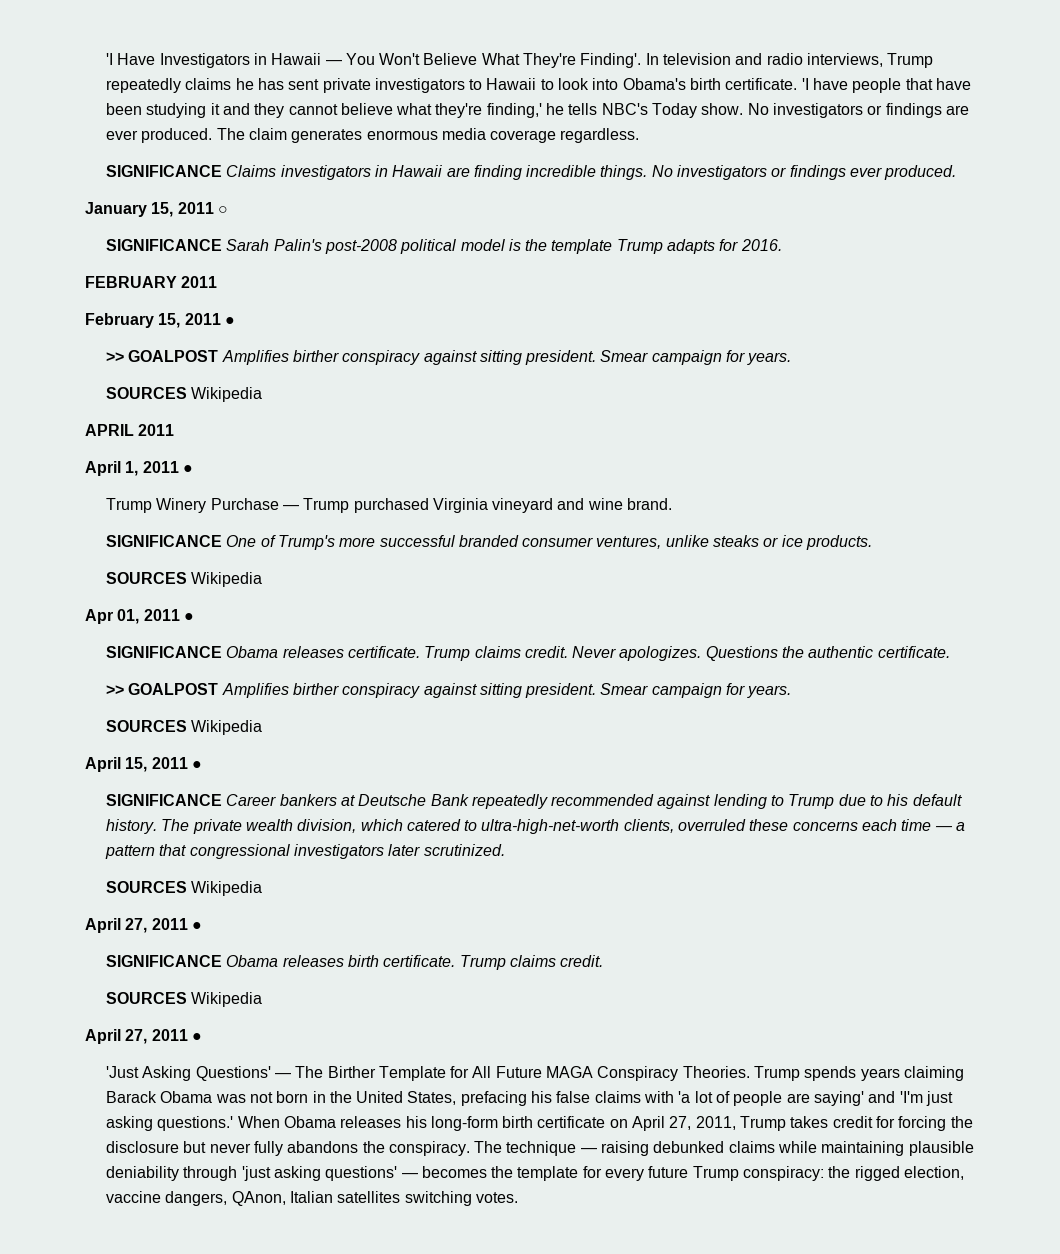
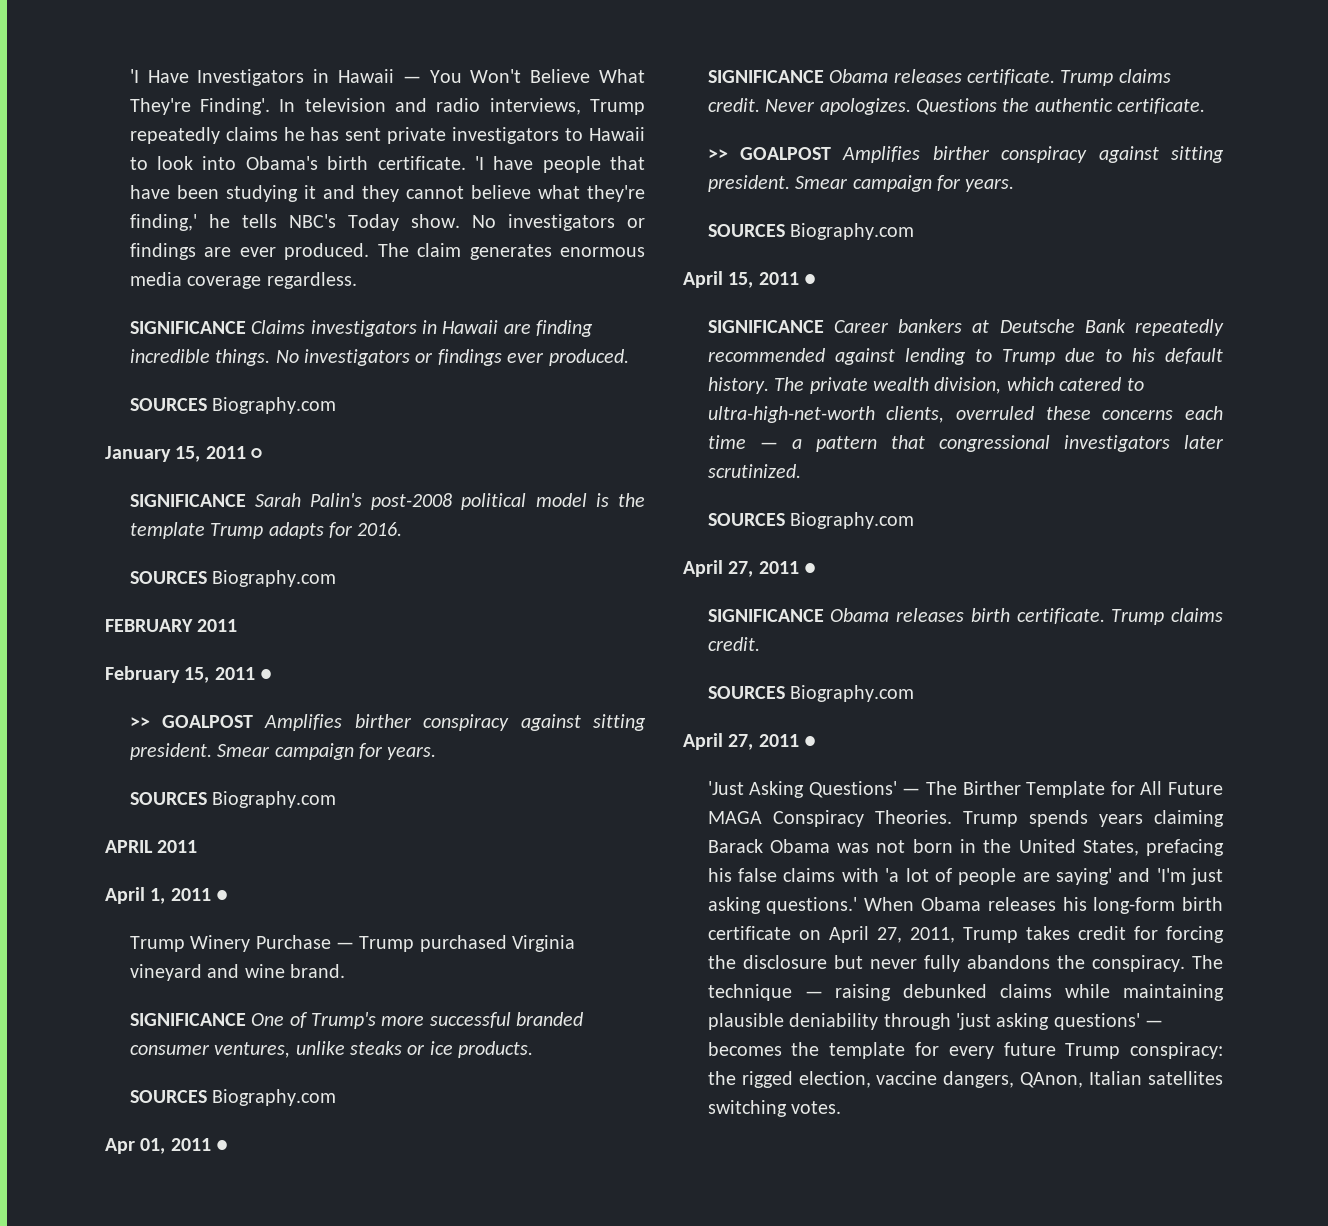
(957, 172) none -> [129,397,337,414] // SOURCES Biography.com
(782, 245) none -> [129,570,337,587] // SOURCES Biography.com
[191,387,263,402] Wikipedia -> [212,791,337,808] Biography.com
[191,572,263,587] Wikipedia -> [212,1089,337,1106] Biography.com
[191,720,263,735] Wikipedia -> [790,223,915,240] Biography.com
[191,881,263,896] Wikipedia -> [790,512,915,529] Biography.com
[191,992,263,1007] Wikipedia -> [790,685,915,702] Biography.com

